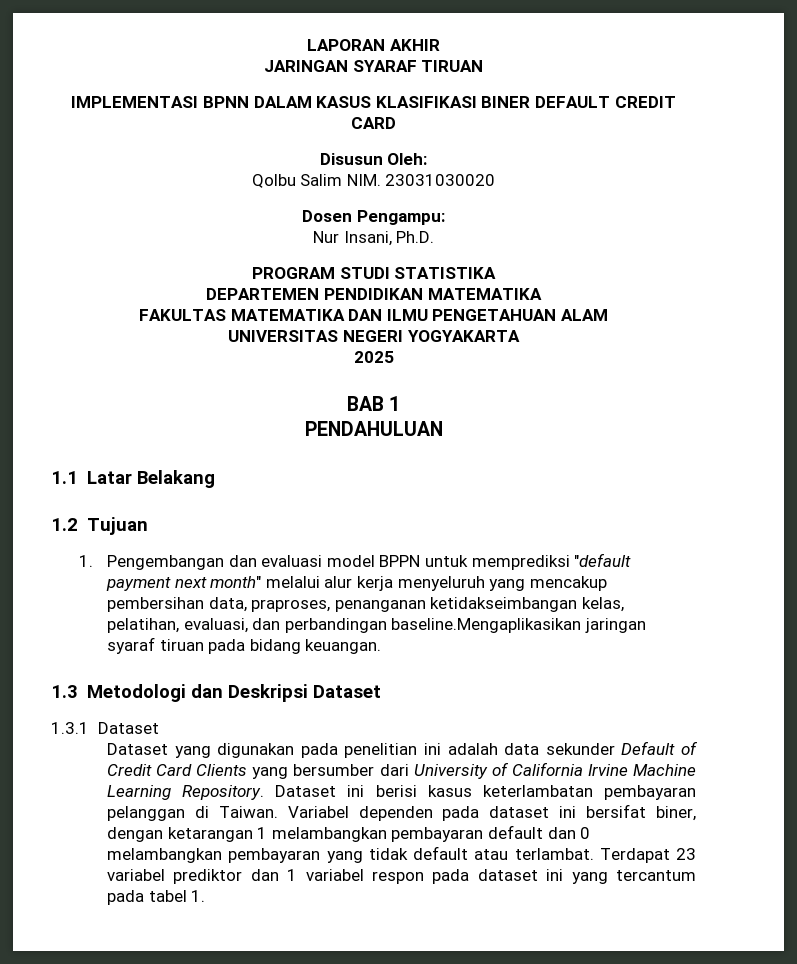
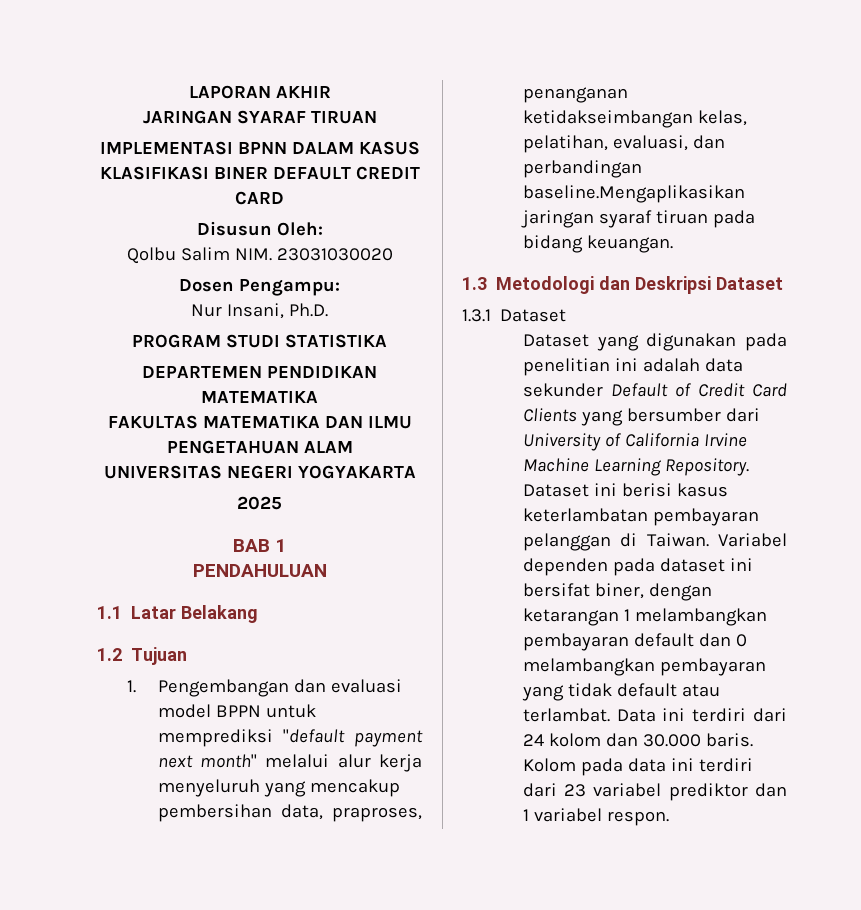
[599,848,670,863] Terdapat -> [616,708,787,722] [522,733,753,747] [522,758,753,776] [522,783,557,797] Data ini terdiri dari 24 kolom dan 30.000 baris. Kolom pada data ini terdiri dari
[372,869,696,884] [107,890,206,905] respon pada dataset ini yang tercantum pada tabel 1. -> [606,811,669,826] respon.

